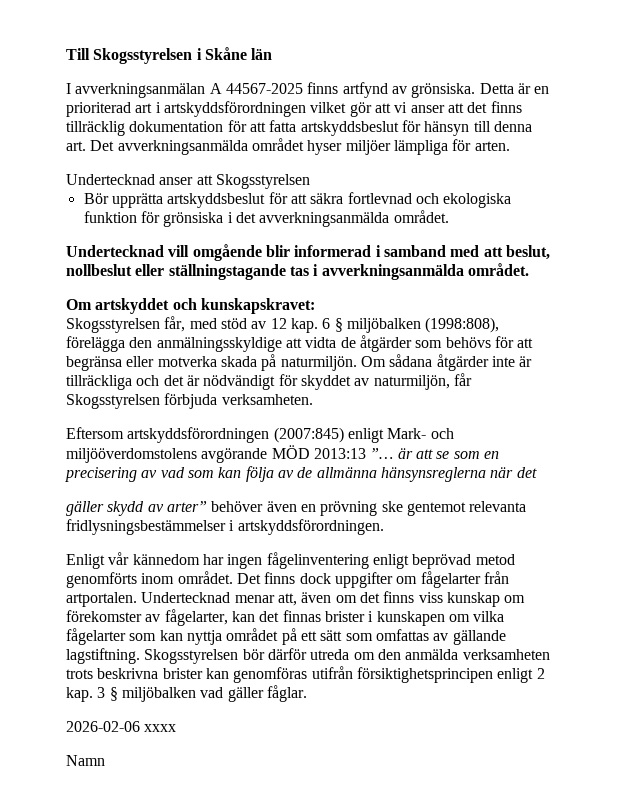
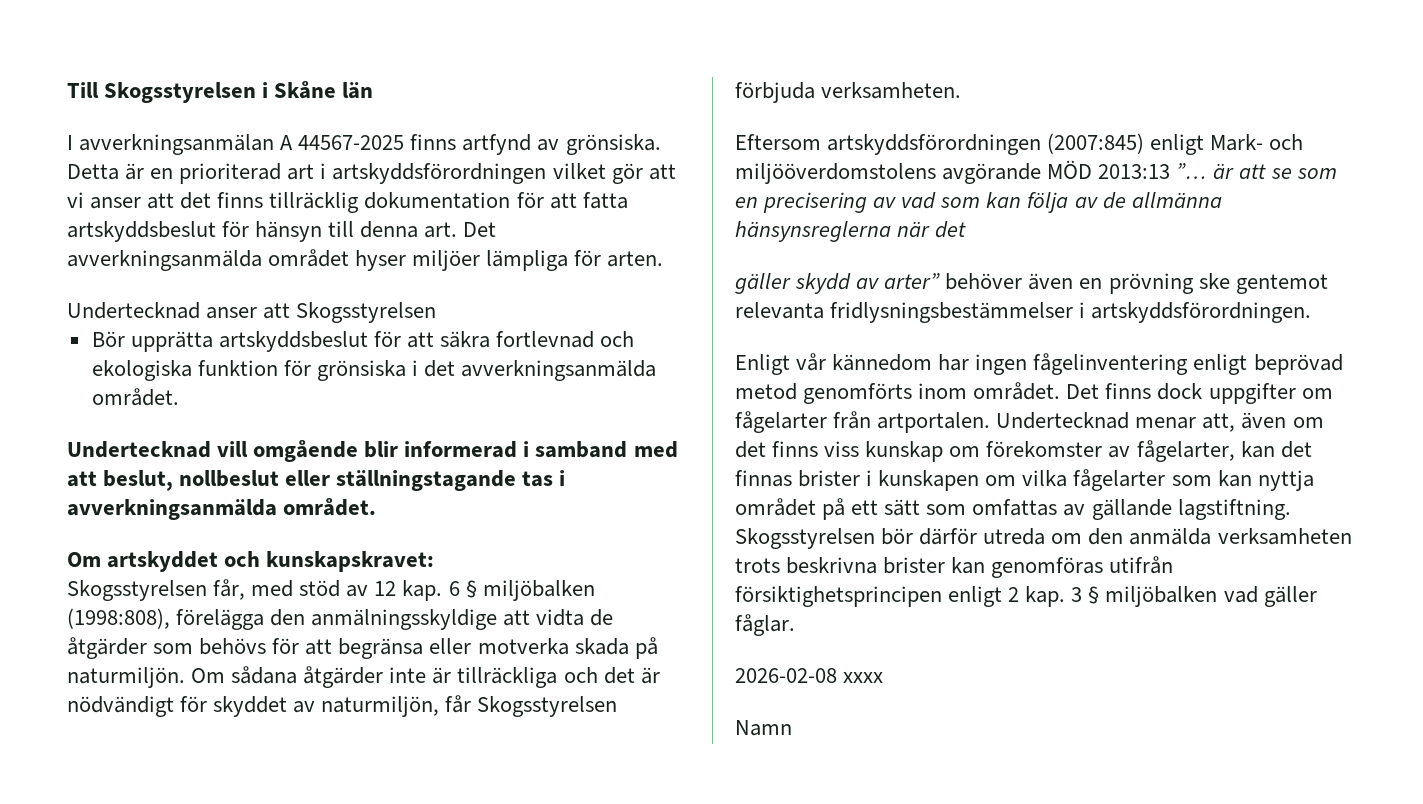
[66,721,140,732] 2026-02-06 -> [735,668,837,683] 2026-02-08

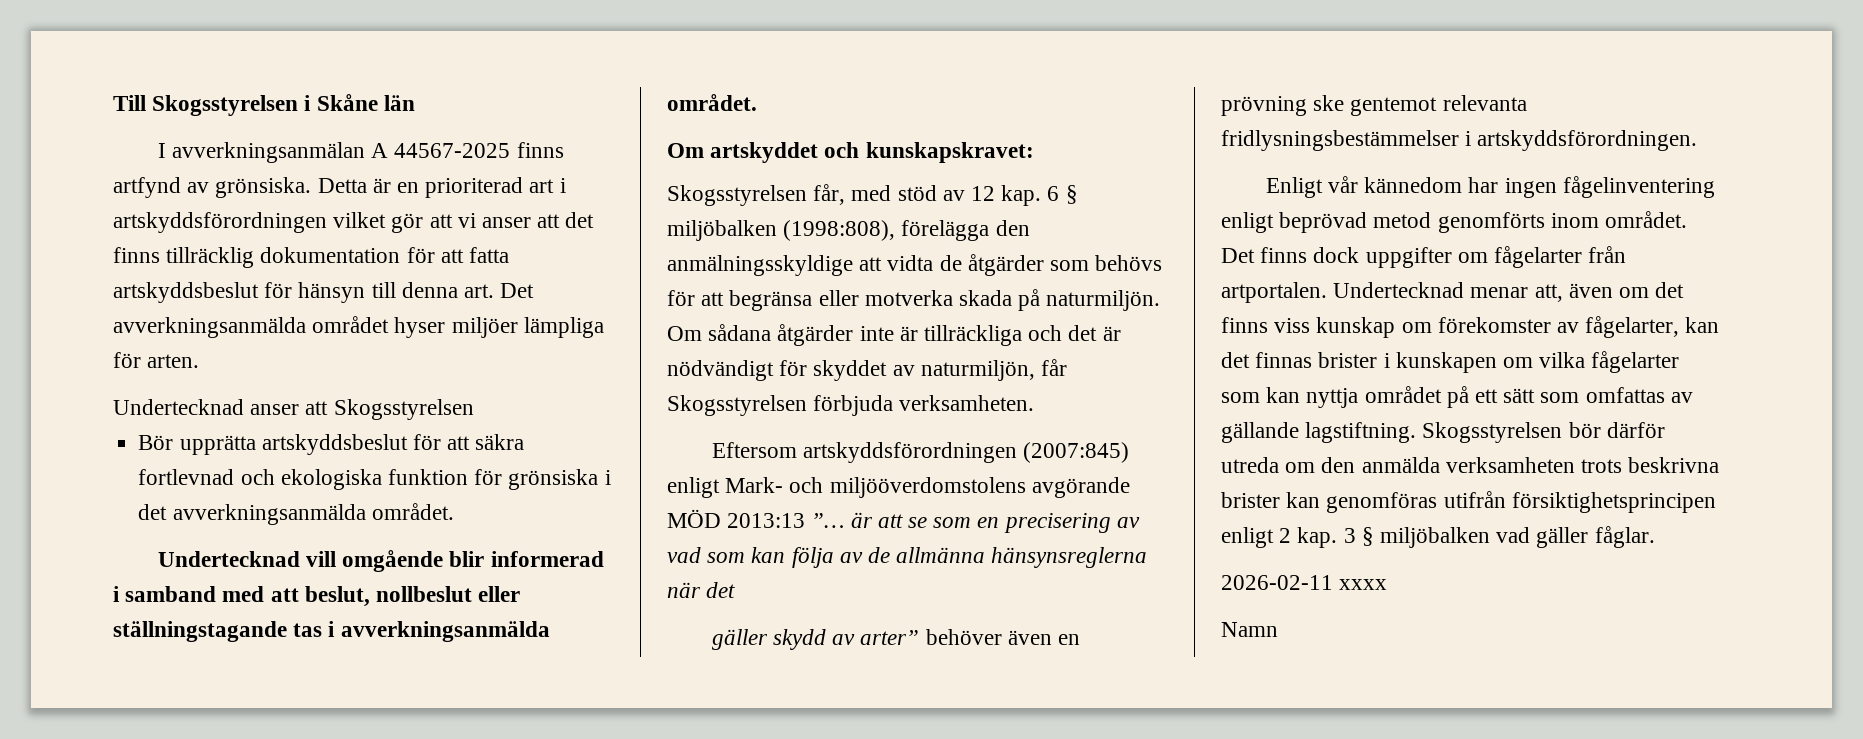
[735,668,837,683] 2026-02-08 -> [1221,575,1333,590] 2026-02-11

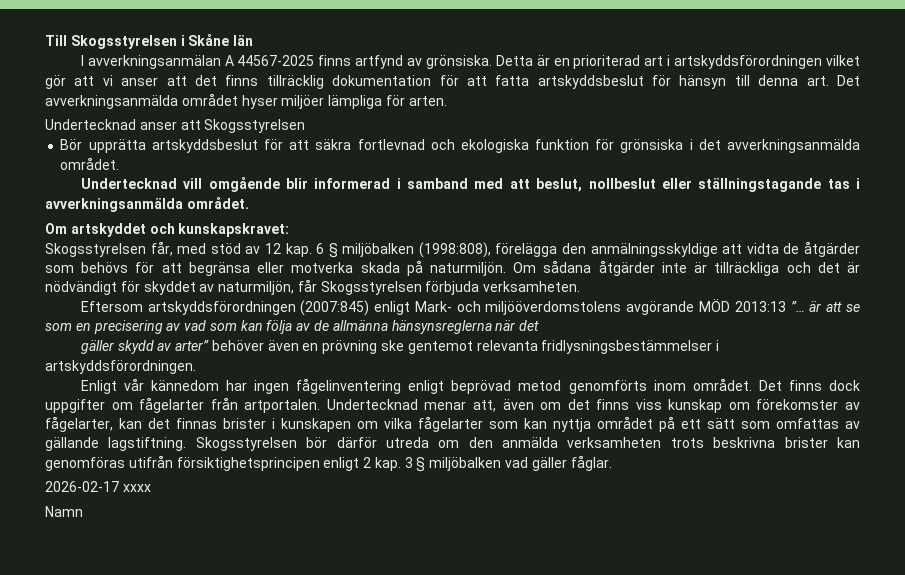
[1221,575,1333,590] 2026-02-11 -> [45,481,119,492] 2026-02-17

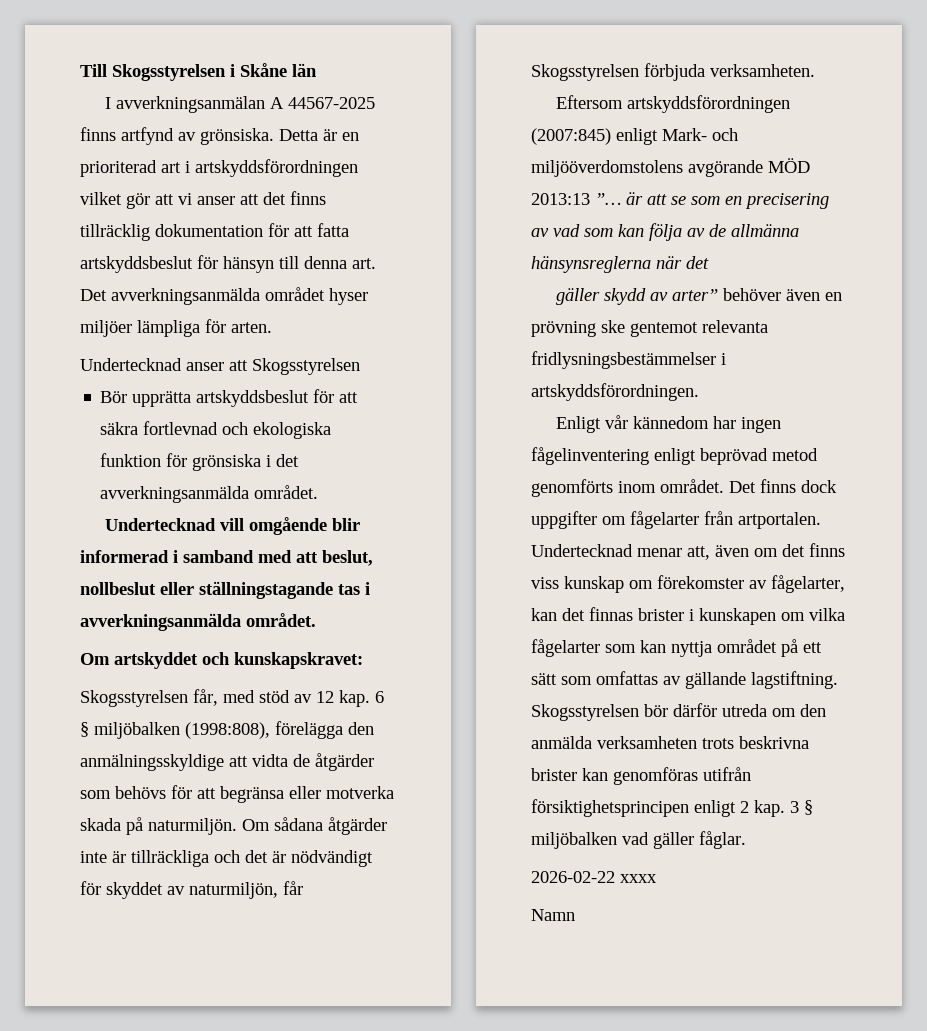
[45,481,119,492] 2026-02-17 -> [531,871,615,883] 2026-02-22

